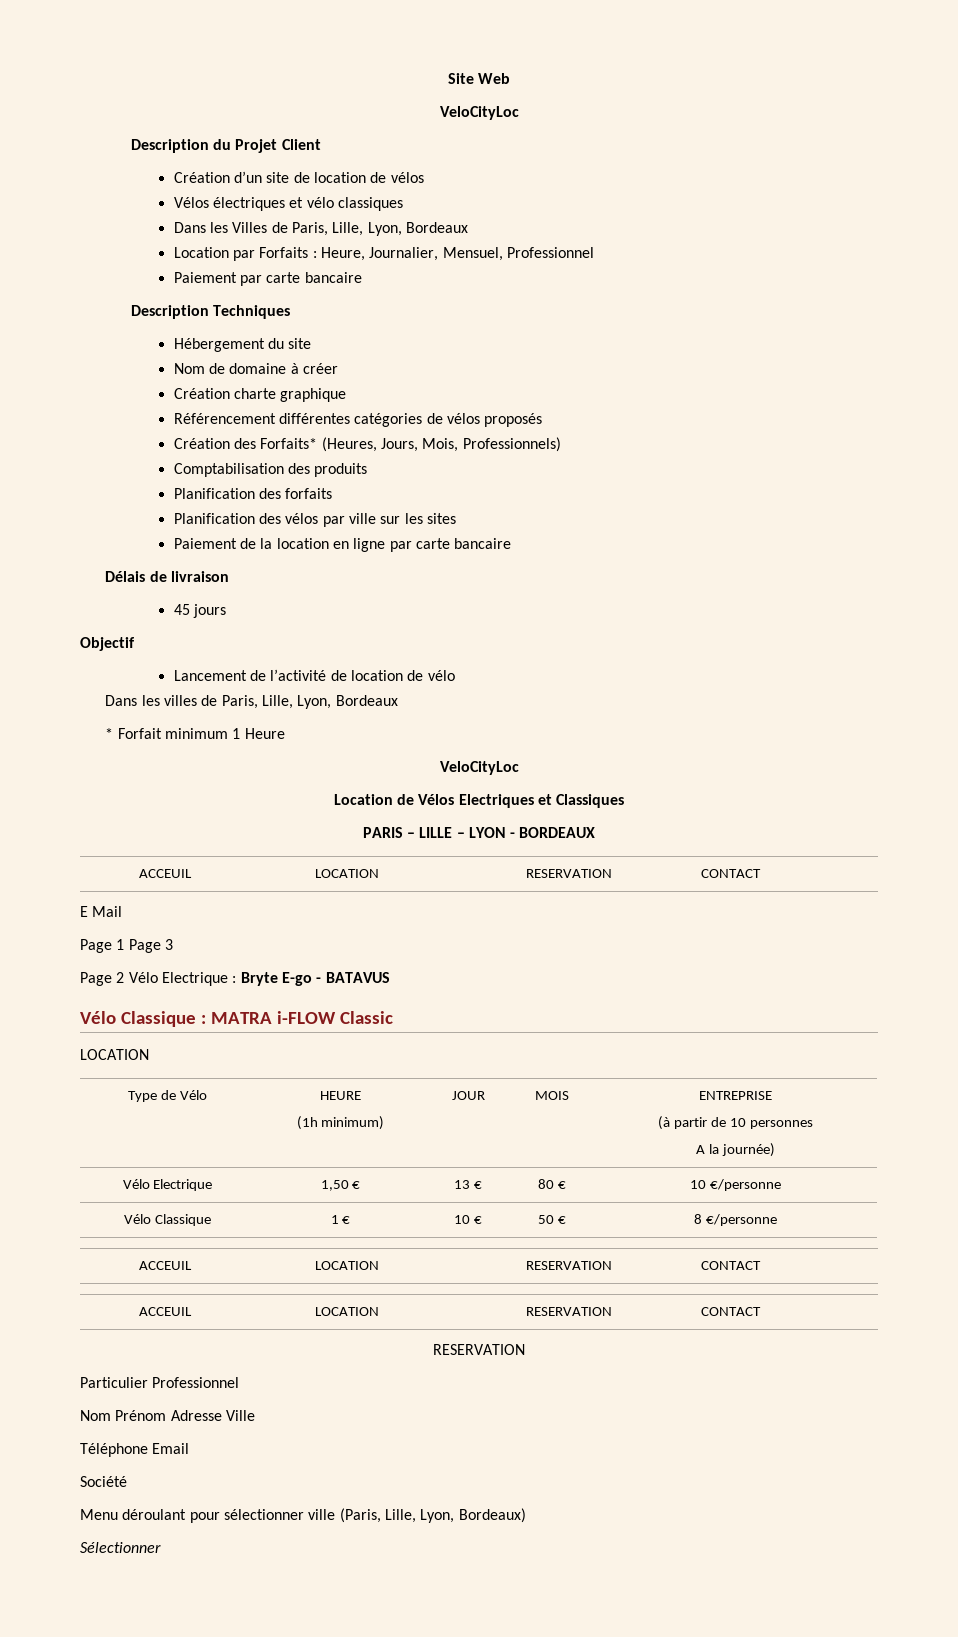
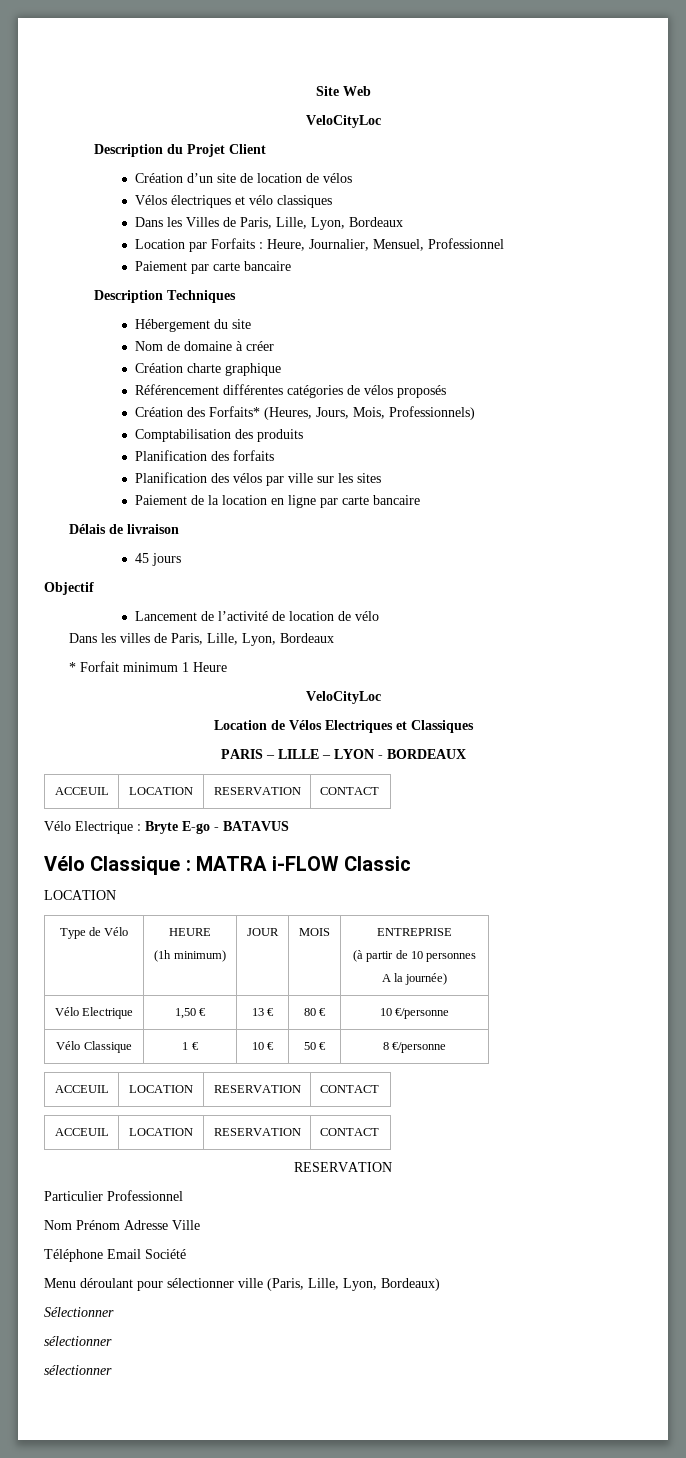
[80,906,123,917] [80,939,173,953] [80,972,125,986] E Mail // Page 1 Page 3 // Page 2 -> (379, 791) none
(190, 1448) // -> (141, 1254) none
(161, 1547) none -> [44,1336,112,1346] [44,1365,112,1375] // sélectionner // sélectionner

